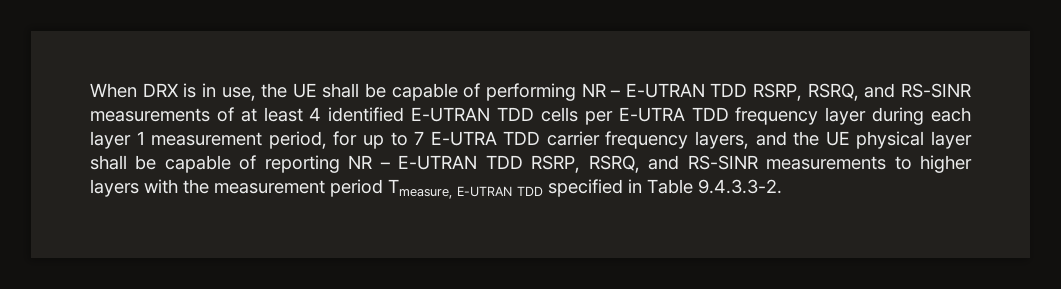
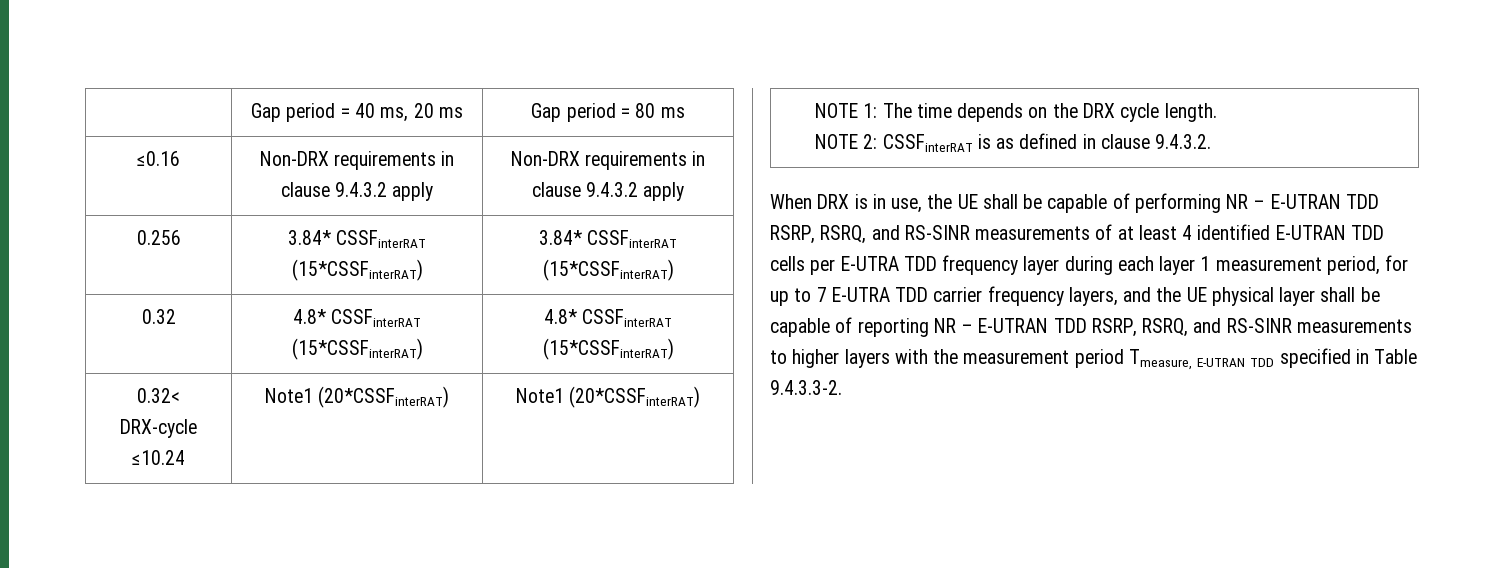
(90, 90) none -> [251,103,463,122] [531,103,685,122] [137,151,180,166] [259,151,455,170] [280,182,434,201] [510,151,706,170] [531,182,685,201] [136,230,181,245] [287,230,427,248] [291,259,423,281] [538,230,678,248] [542,259,674,281] [141,309,176,324] [292,309,422,327] [291,338,423,360] [543,309,673,327] [542,338,674,360] [137,388,180,403] [120,419,197,438] [132,450,185,465] [264,386,450,408] [515,386,701,408] [815,103,1217,122] [815,133,1212,152] | Gap period = 40 ms, 20 ms | Gap period = 80 ms // ≤0.16 | Non-DRX requirements in clause 9.4.3.2 apply | Non-DRX requirements in clause 9.4.3.2 apply // 0.256 | 3.84* CSSFinterRAT (15*CSSFinterRAT) | 3.84* CSSFinterRAT (15*CSSFinterRAT) // 0.32 | 4.8* CSSFinterRAT (15*CSSFinterRAT) | 4.8* CSSFinterRAT (15*CSSFinterRAT) // 0.32< DRX-cycle ≤10.24 | Note1 (20*CSSFinterRAT) | Note1 (20*CSSFinterRAT) // NOTE 1: The time depends on the DRX cycle length. // NOTE 2: CSSFinterRAT is as defined in clause 9.4.3.2. //

